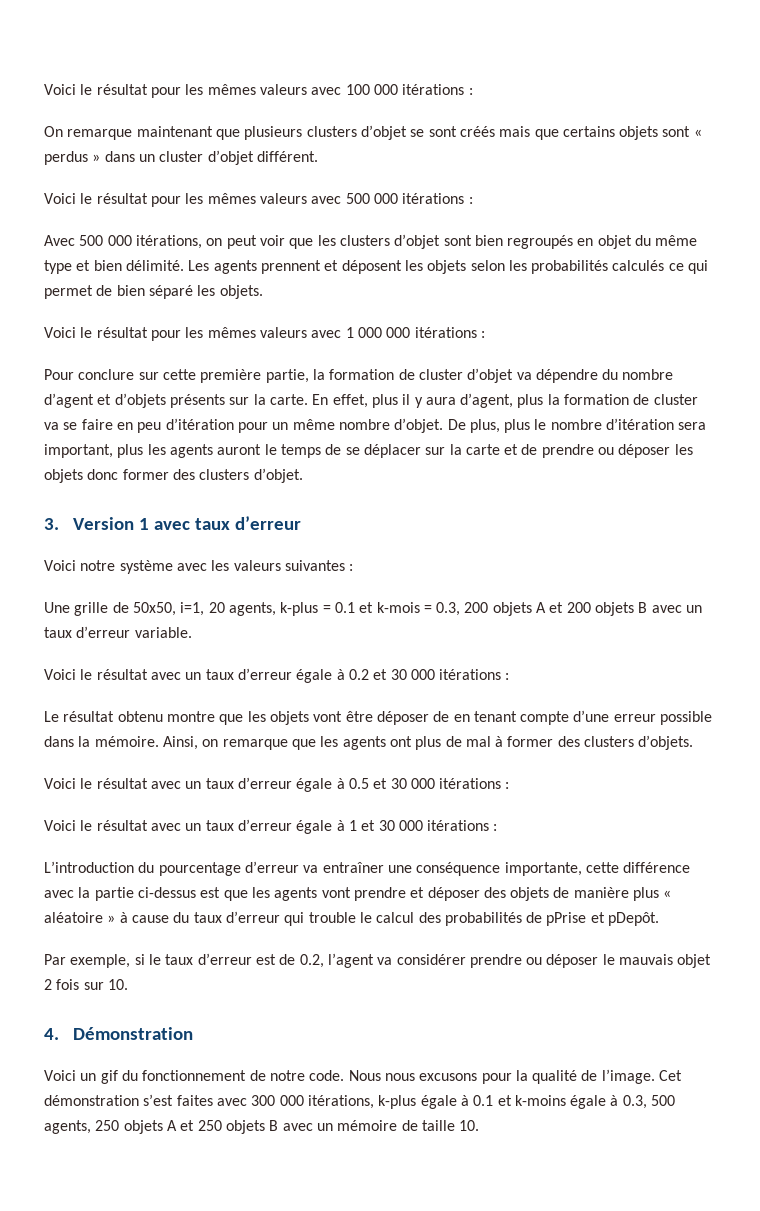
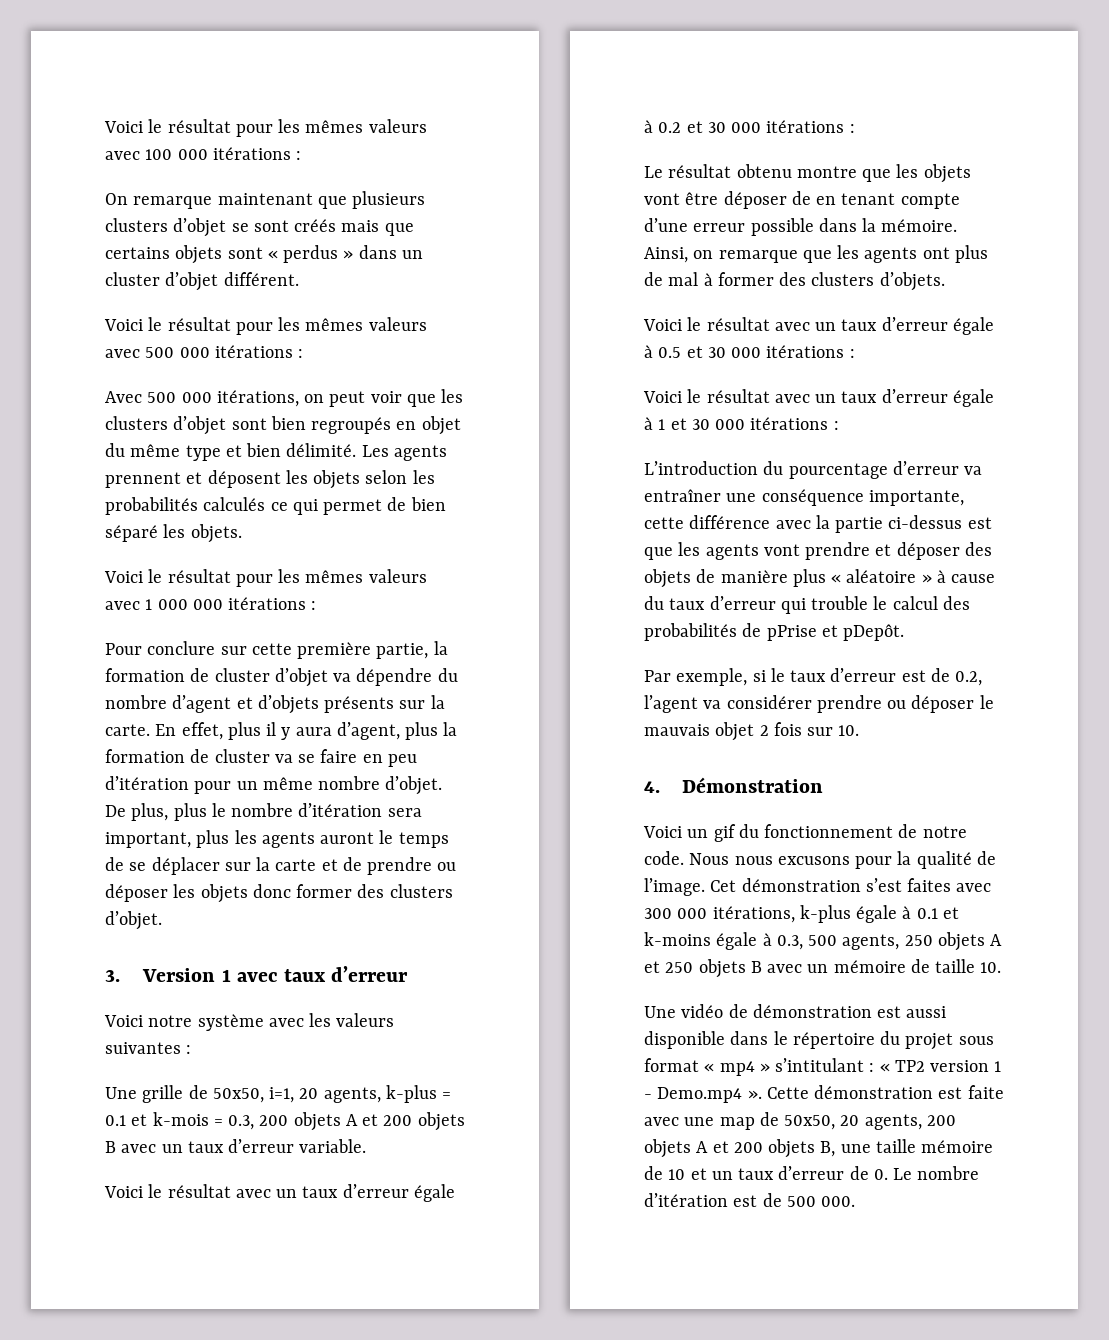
(480, 1125) none -> [644,1004,947,1018] [644,1031,994,1050] [644,1058,1002,1076] [644,1085,1004,1103] [644,1112,956,1130] [644,1139,994,1158] [644,1166,980,1180] [644,1193,856,1207] // Une vidéo de démonstration est aussi disponible dans le répertoire du projet sous format « mp4 » s’intitulant : « TP2 version 1 - Demo.mp4 ». Cette démonstration est faite avec une map de 50x50, 20 agents, 200 objets A et 200 objets B, une taille mémoire de 10 et un taux d’erreur de 0. Le nombre d’itération est de 500 000.

